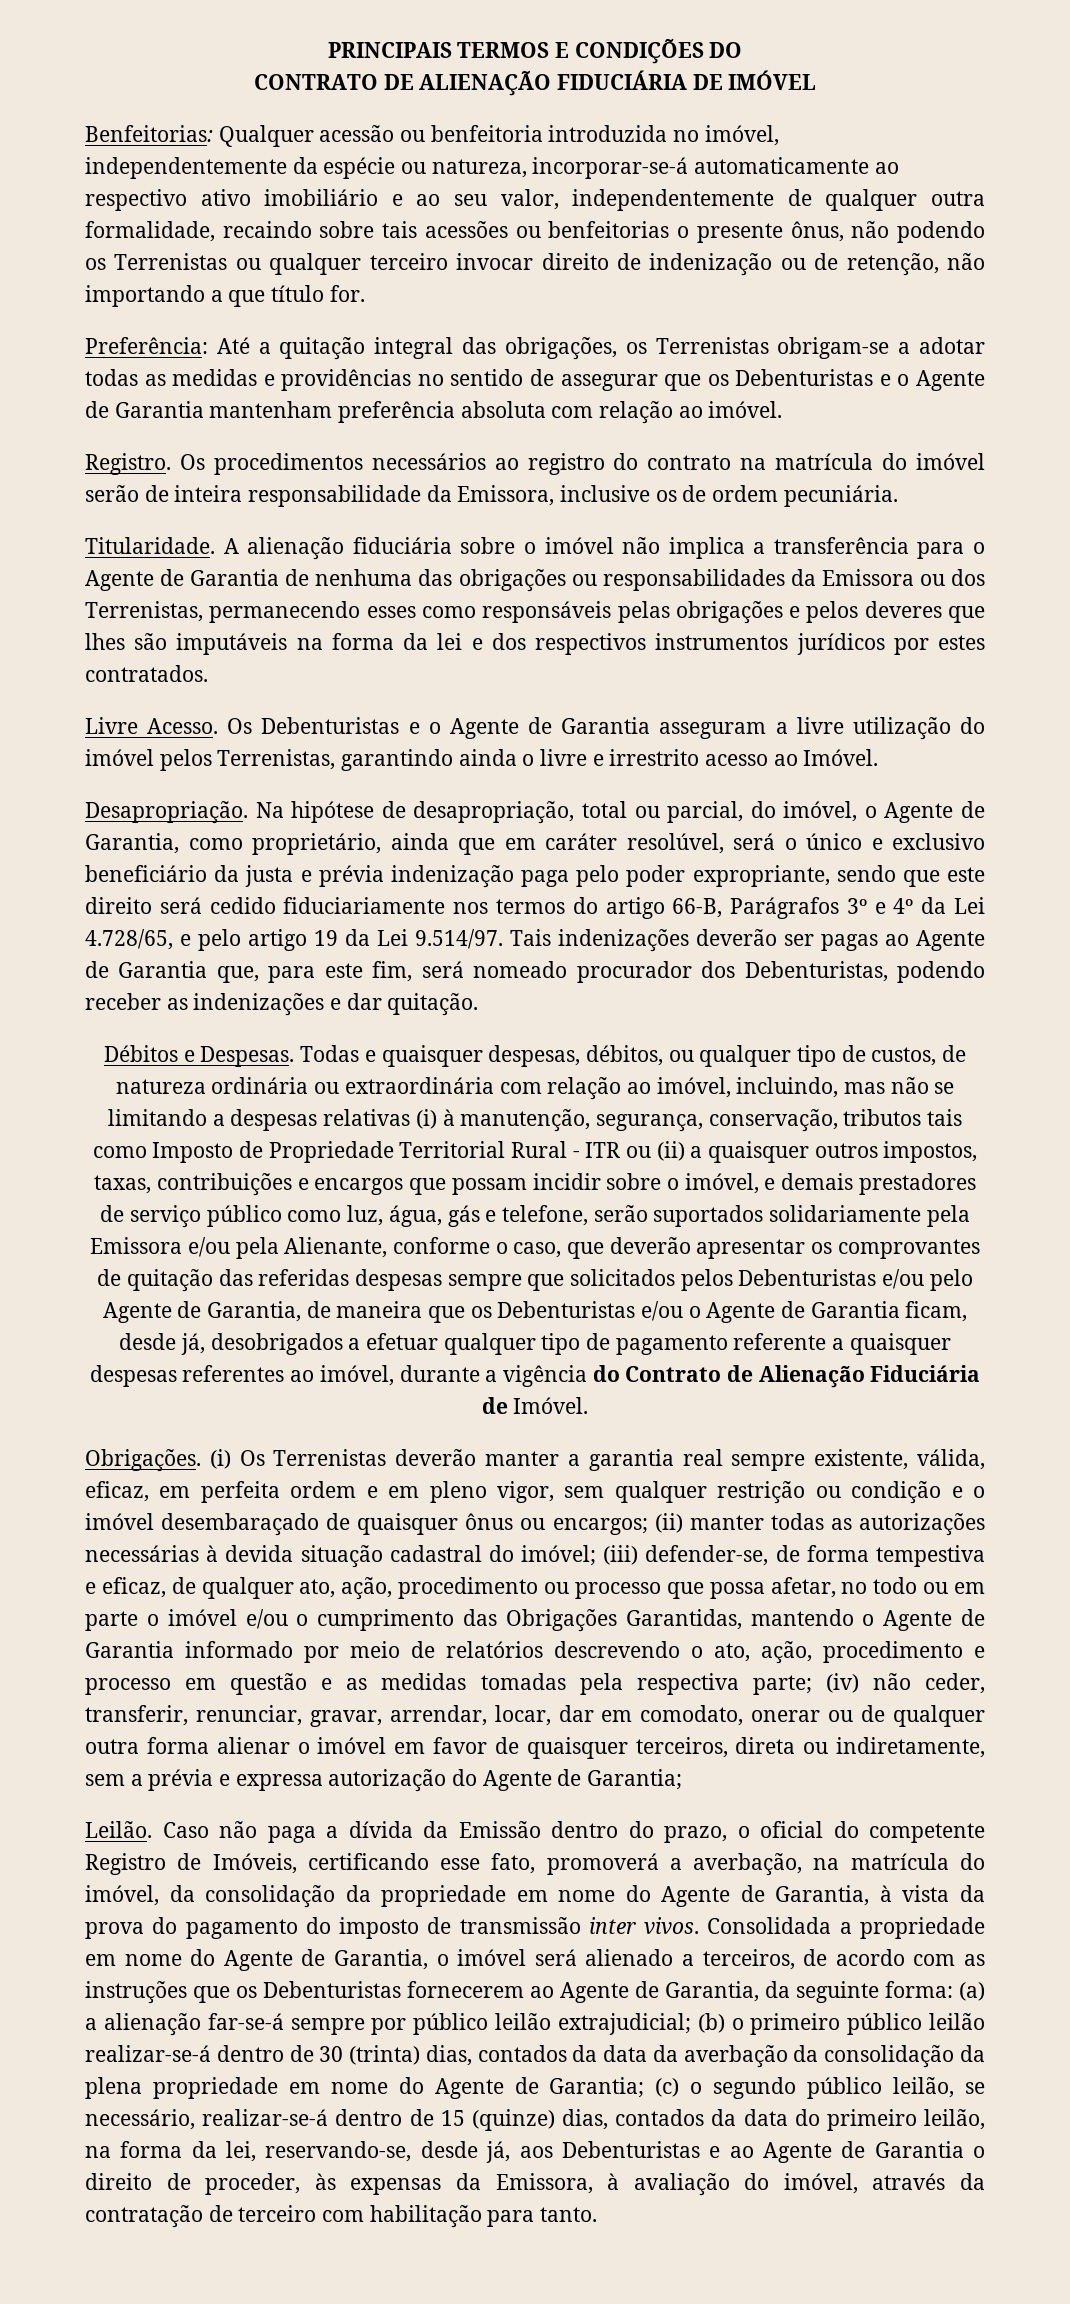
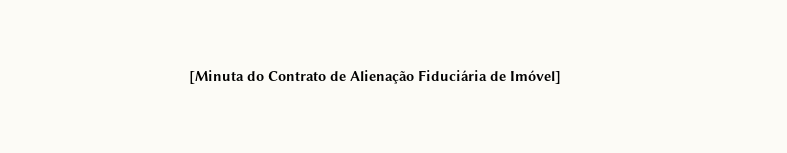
[327,38,743,64] [253,70,817,96] [85,125,779,147] [85,157,899,179] [85,189,986,211] [85,221,986,243] [85,253,985,276] [85,285,365,307] [85,337,986,360] [85,369,985,391] [85,401,783,424] [85,453,985,475] [85,485,898,507] [85,537,986,560] [85,569,986,592] [85,601,985,624] [85,633,986,655] [85,665,208,682] [85,717,985,740] [85,749,879,771] [85,801,986,824] [85,833,985,855] [85,865,985,888] [85,897,986,919] [85,929,985,952] [85,961,985,983] [85,993,479,1016] [104,1045,966,1067] [115,1077,955,1100] [108,1109,962,1132] [92,1141,978,1163] [94,1173,976,1196] [100,1205,970,1228] [90,1237,980,1259] [97,1269,973,1292] [102,1301,968,1323] [119,1333,951,1355] [89,1365,587,1387] PRINCIPAIS TERMOS E CONDIÇÕES DO // CONTRATO DE ALIENAÇÃO FIDUCIÁRIA DE IMÓVEL // Benfeitorias: Qualquer acessão ou benfeitoria introduzida no imóvel, independentemente da espécie ou natureza, incorporar-se-á automaticamente ao respectivo ativo imobiliário e ao seu valor, independentemente de qualquer outra formalidade, recaindo sobre tais acessões ou benfeitorias o presente ônus, não podendo os Terrenistas ou qualquer terceiro invocar direito de indenização ou de retenção, não importando a que título for. // Preferência: Até a quitação integral das obrigações, os Terrenistas obrigam-se a adotar todas as medidas e providências no sentido de assegurar que os Debenturistas e o Agente de Garantia mantenham preferência absoluta com relação ao imóvel. // Registro. Os procedimentos necessários ao registro do contrato na matrícula do imóvel serão de inteira responsabilidade da Emissora, inclusive os de ordem pecuniária. // Titularidade. A alienação fiduciária sobre o imóvel não implica a transferência para o Agente de Garantia de nenhuma das obrigações ou responsabilidades da Emissora ou dos Terrenistas, permanecendo esses como responsáveis pelas obrigações e pelos deveres que lhes são imputáveis na forma da lei e dos respectivos instrumentos jurídicos por estes contratados. // Livre Acesso. Os Debenturistas e o Agente de Garantia asseguram a livre utilização do imóvel pelos Terrenistas, garantindo ainda o livre e irrestrito acesso ao Imóvel. // Desapropriação. Na hipótese de desapropriação, total ou parcial, do imóvel, o Agente de Garantia, como proprietário, ainda que em caráter resolúvel, será o único e exclusivo beneficiário da justa e prévia indenização paga pelo poder expropriante, sendo que este direito será cedido fiduciariamente nos termos do artigo 66-B, Parágrafos 3º e 4º da Lei 4.728/65, e pelo artigo 19 da Lei 9.514/97. Tais indenizações deverão ser pagas ao Agente de Garantia que, para este fim, será nomeado procurador dos Debenturistas, podendo receber as indenizações e dar quitação. // Débitos e Despesas. Todas e quaisquer despesas, débitos, ou qualquer tipo de custos, de natureza ordinária ou extraordinária com relação ao imóvel, incluindo, mas não se limitando a despesas relativas (i) à manutenção, segurança, conservação, tributos tais como Imposto de Propriedade Territorial Rural - ITR ou (ii) a quaisquer outros impostos, taxas, contribuições e encargos que possam incidir sobre o imóvel, e demais prestadores de serviço público como luz, água, gás e telefone, serão suportados solidariamente pela Emissora e/ou pela Alienante, conforme o caso, que deverão apresentar os comprovantes de quitação das referidas despesas sempre que solicitados pelos Debenturistas e/ou pelo Agente de Garantia, de maneira que os Debenturistas e/ou o Agente de Garantia ficam, desde já, desobrigados a efetuar qualquer tipo de pagamento referente a quaisquer despesas referentes ao imóvel, durante a vigência -> [189,70,244,84] [Minuta
[513,1397,589,1414] [85,1449,986,1472] [85,1481,986,1504] [85,1513,986,1536] [85,1545,985,1568] [85,1577,986,1600] [85,1609,986,1632] [85,1641,985,1664] [85,1673,986,1695] [85,1705,985,1727] [85,1737,986,1759] [85,1769,683,1792] [85,1821,985,1843] [85,1853,985,1876] [85,1885,986,1908] [85,1917,985,1939] [85,1949,986,1971] [85,1981,985,2004] [85,2013,986,2036] [85,2045,985,2068] [85,2077,985,2099] [85,2109,985,2131] [85,2141,986,2163] [85,2173,986,2196] [85,2205,598,2228] Imóvel. // Obrigações. (i) Os Terrenistas deverão manter a garantia real sempre existente, válida, eficaz, em perfeita ordem e em pleno vigor, sem qualquer restrição ou condição e o imóvel desembaraçado de quaisquer ônus ou encargos; (ii) manter todas as autorizações necessárias à devida situação cadastral do imóvel; (iii) defender-se, de forma tempestiva e eficaz, de qualquer ato, ação, procedimento ou processo que possa afetar, no todo ou em parte o imóvel e/ou o cumprimento das Obrigações Garantidas, mantendo o Agente de Garantia informado por meio de relatórios descrevendo o ato, ação, procedimento e processo em questão e as medidas tomadas pela respectiva parte; (iv) não ceder, transferir, renunciar, gravar, arrendar, locar, dar em comodato, onerar ou de qualquer outra forma alienar o imóvel em favor de quaisquer terceiros, direta ou indiretamente, sem a prévia e expressa autorização do Agente de Garantia; // Leilão. Caso não paga a dívida da Emissão dentro do prazo, o oficial do competente Registro de Imóveis, certificando esse fato, promoverá a averbação, na matrícula do imóvel, da consolidação da propriedade em nome do Agente de Garantia, à vista da prova do pagamento do imposto de transmissão inter vivos. Consolidada a propriedade em nome do Agente de Garantia, o imóvel será alienado a terceiros, de acordo com as instruções que os Debenturistas fornecerem ao Agente de Garantia, da seguinte forma: (a) a alienação far-se-á sempre por público leilão extrajudicial; (b) o primeiro público leilão realizar-se-á dentro de 30 (trinta) dias, contados da data da averbação da consolidação da plena propriedade em nome do Agente de Garantia; (c) o segundo público leilão, se necessário, realizar-se-á dentro de 15 (quinze) dias, contados da data do primeiro leilão, na forma da lei, reservando-se, desde já, aos Debenturistas e ao Agente de Garantia o direito de proceder, às expensas da Emissora, à avaliação do imóvel, através da contratação de terceiro com habilitação para tanto. -> [510,70,561,84] Imóvel]

